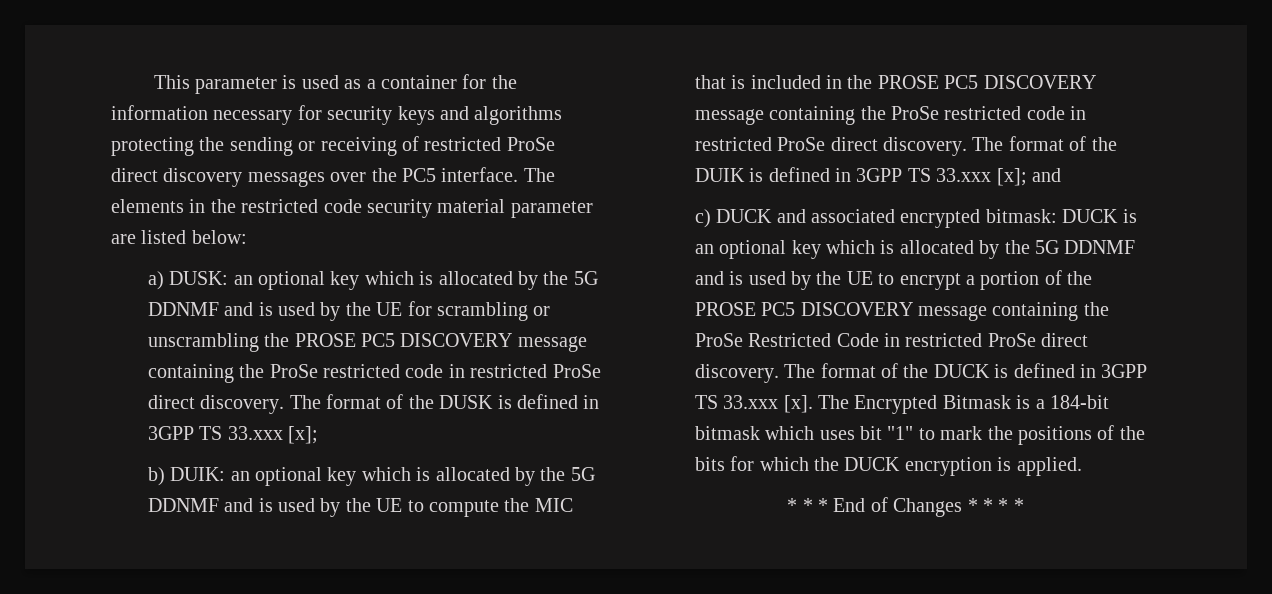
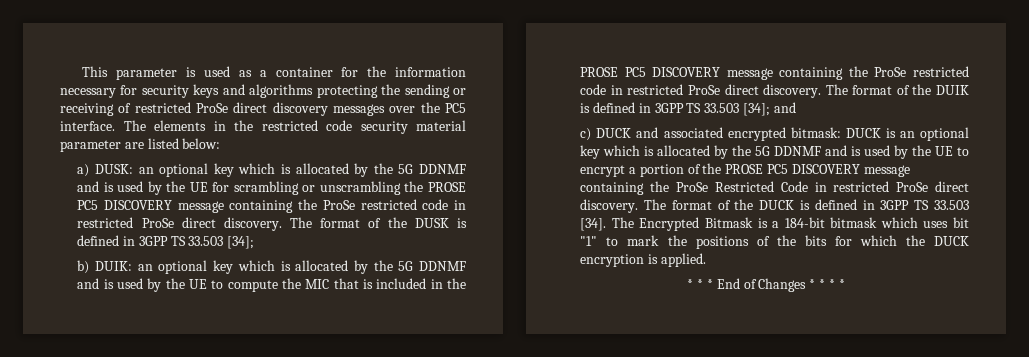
[227,426,318,444] 33.xxx [x]; -> [188,236,255,249] 33.503 [34];
[936,168,1027,186] 33.xxx [x]; -> [704,103,771,116] 33.503 [34];
[723,395,813,413] 33.xxx [x]. -> [934,200,969,210] [580,218,607,231] 33.503 [34].

